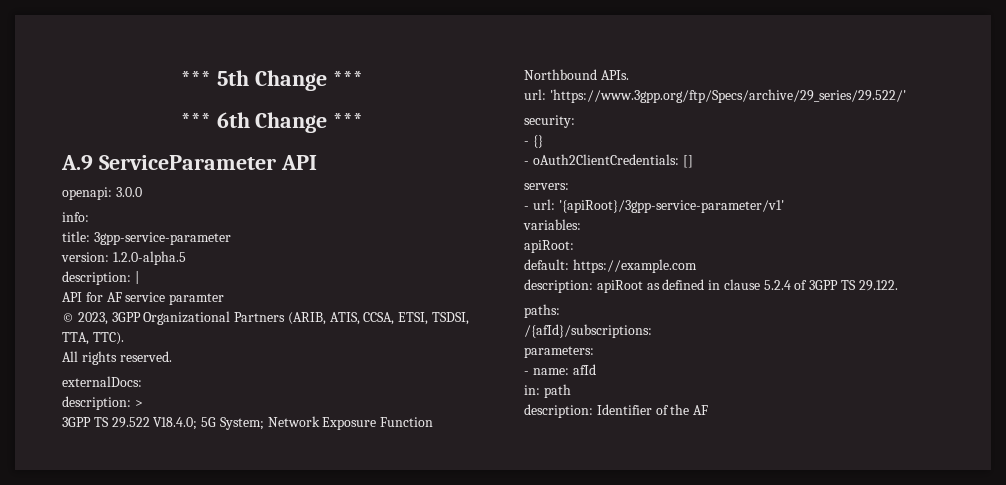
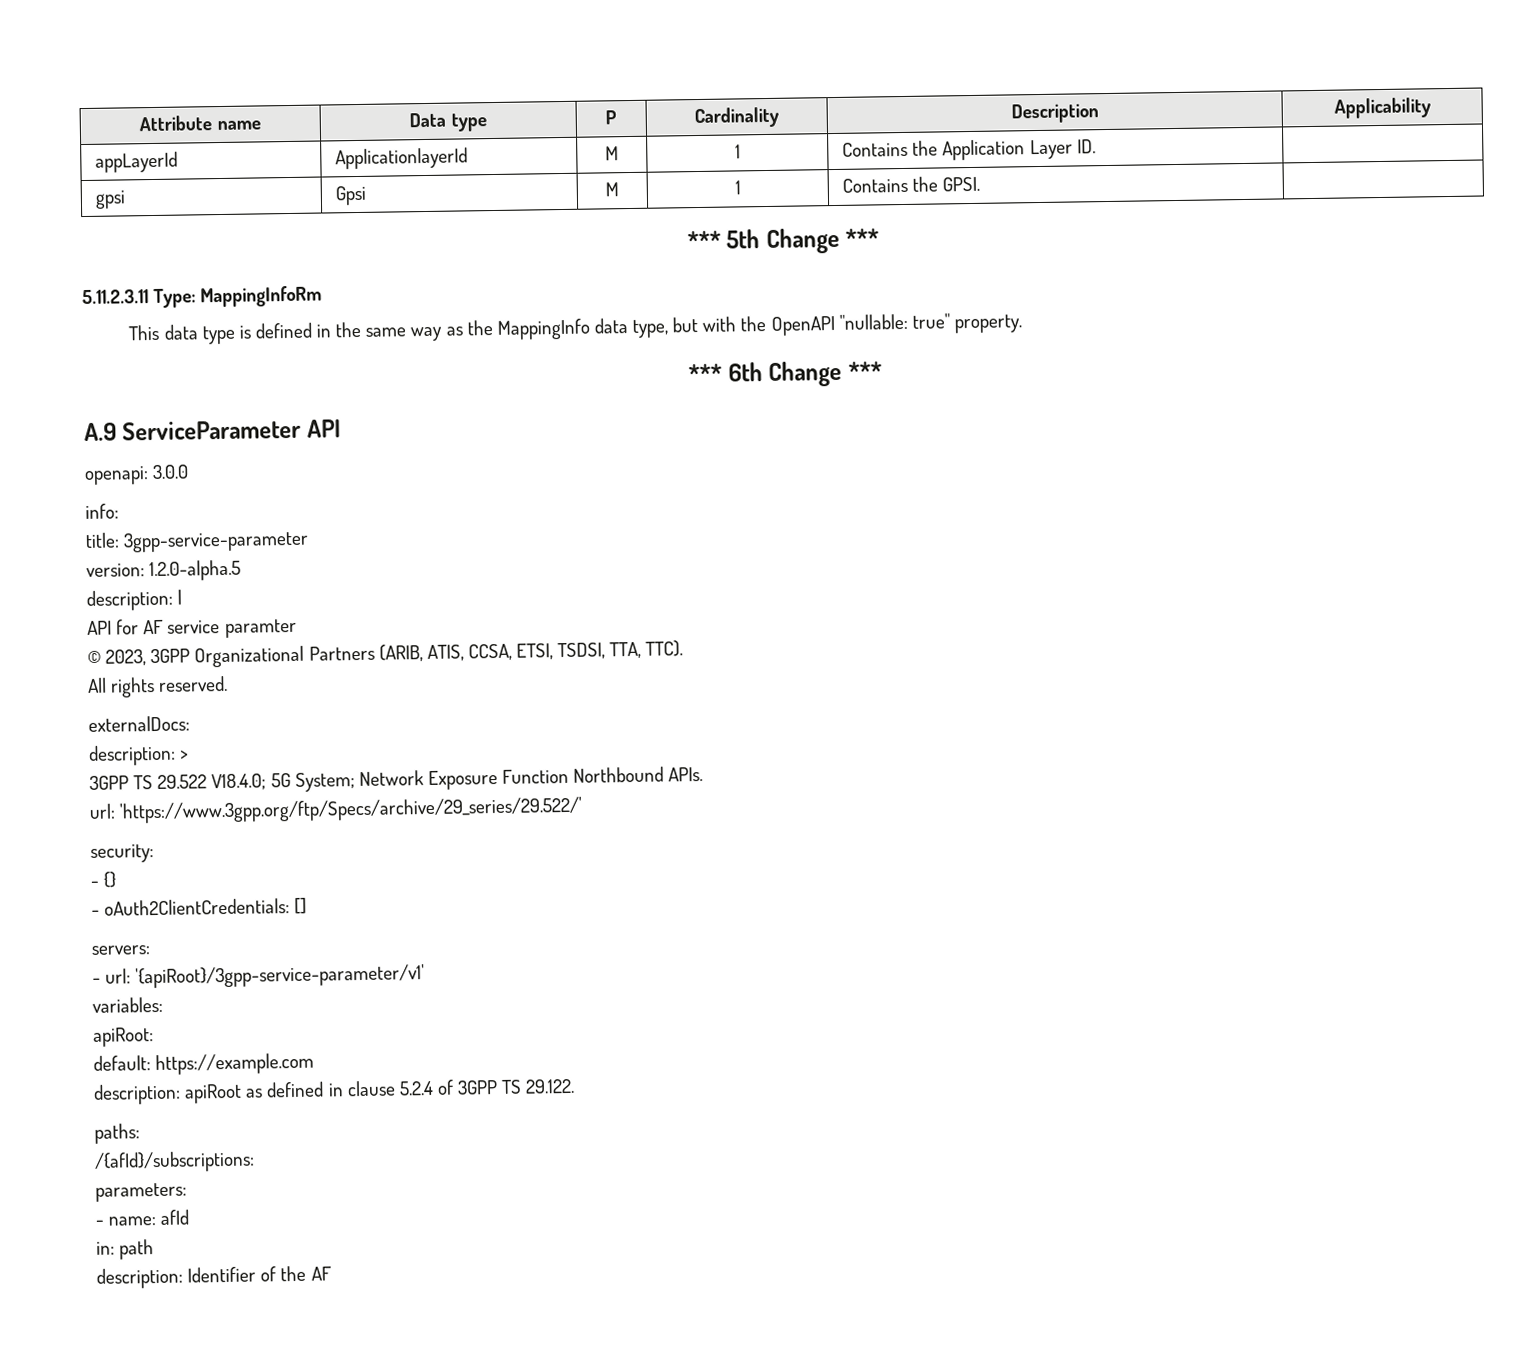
[181,70,363,91] *** 5th Change *** -> [139,115,261,132] [409,112,487,132] [605,110,617,125] [694,106,779,129] [1010,103,1099,124] [1333,97,1431,119] [95,151,179,173] [335,147,469,170] [605,146,619,161] [734,144,741,159] [842,139,1096,161] [95,190,127,209] [335,185,368,206] [605,182,619,197] [734,180,741,195] [842,176,981,193] [686,227,880,255] [82,285,323,308] [128,313,1022,345] Attribute name | Data type | P | Cardinality | Description | Applicability // appLayerId | ApplicationlayerId | M | 1 | Contains the Application Layer ID. | // gpsi | Gpsi | M | 1 | Contains the GPSI. | // *** 5th Change *** // 5.11.2.3.11 Type: MappingInfoRm // This data type is defined in the same way as the MappingInfo data type, but with the OpenAPI "nullable: true" property.

